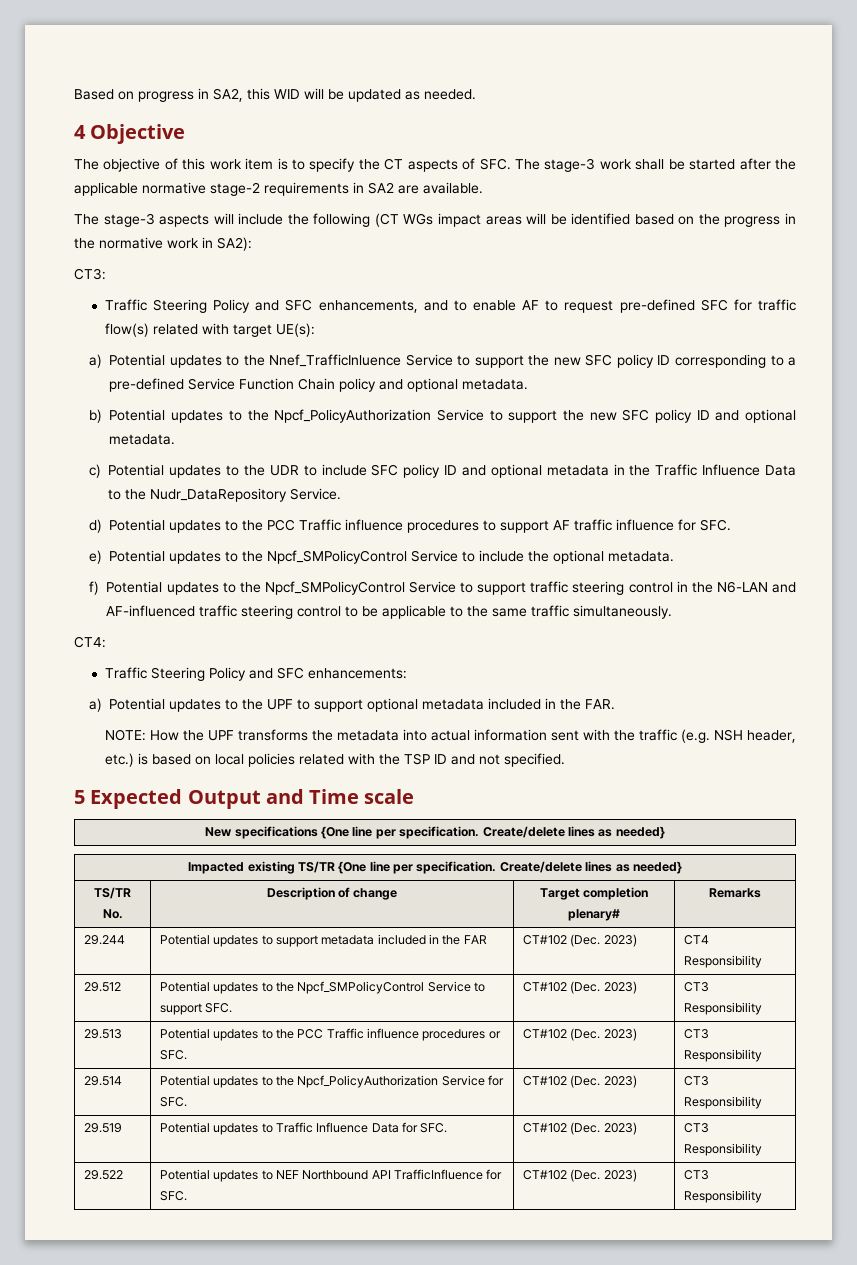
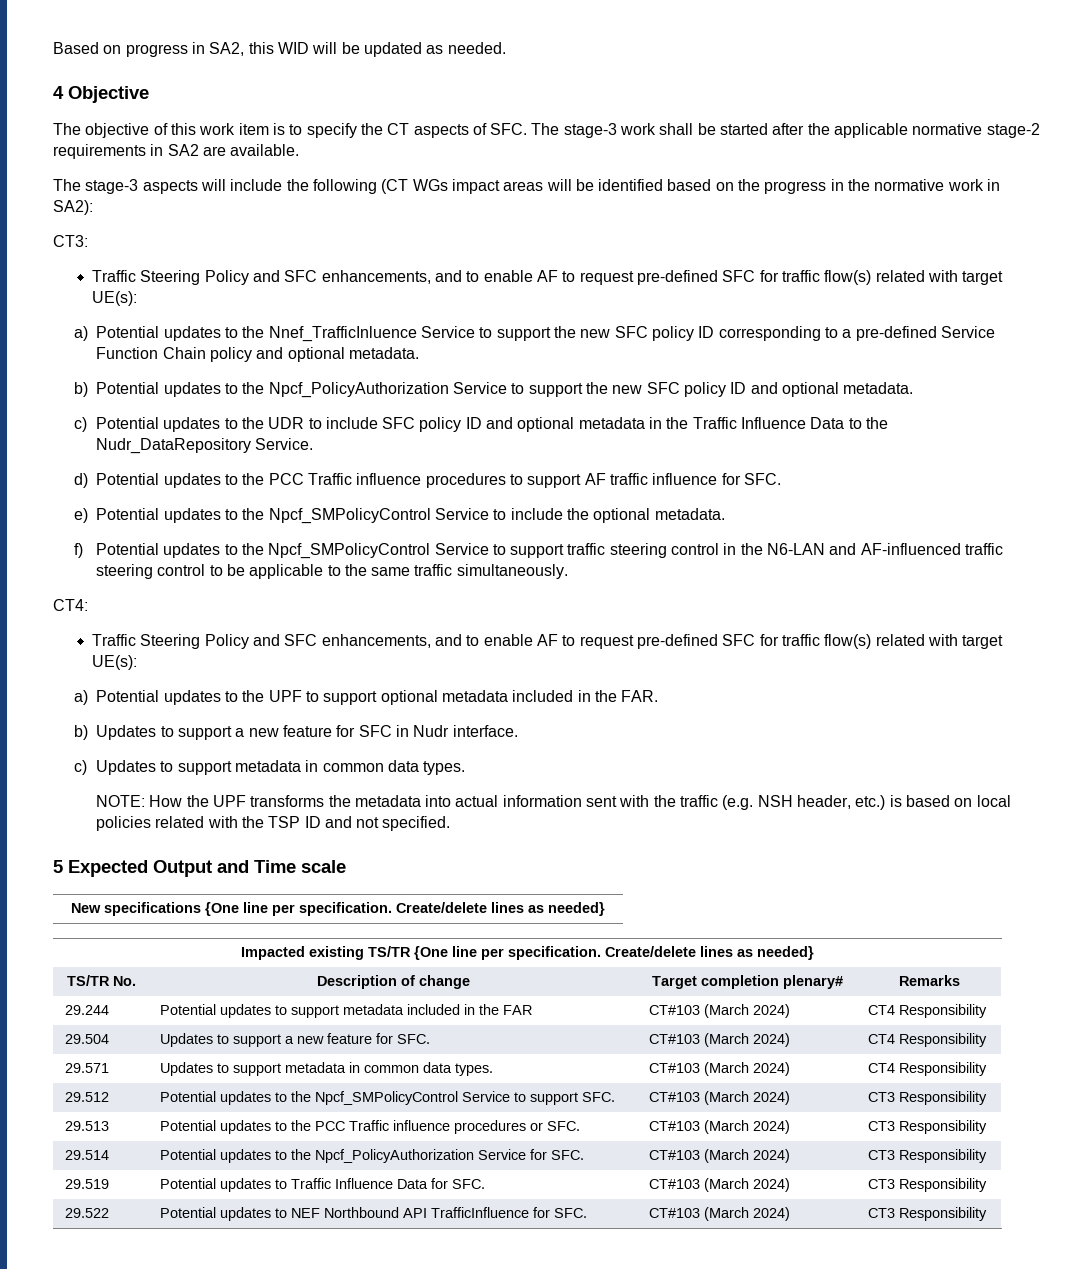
[307,668,407,679] enhancements: -> [321,634,1004,649] [92,655,138,670] enhancements, and to enable AF to request pre-defined SFC for traffic flow(s) related with target UE(s):
(616, 704) none -> [74,725,518,740] [74,760,466,775] // b) Updates to support a new feature for SFC in Nudr interface. // c) Updates to support metadata in common data types.
[522,934,637,947] CT#102 (Dec. 2023) -> [649,1004,791,1018] [868,1004,988,1018] [65,1034,110,1044] [160,1033,431,1047] [649,1033,791,1047] [868,1033,988,1047] [65,1063,110,1073] [160,1062,494,1076] [649,1062,791,1076] CT#103 (March 2024) | CT4 Responsibility // 29.504 | Updates to support a new feature for SFC. | CT#103 (March 2024) | CT4 Responsibility // 29.571 | Updates to support metadata in common data types. | CT#103 (March 2024)
[522,981,637,994] CT#102 (Dec. 2023) -> [649,1091,791,1105] CT#103 (March 2024)
[522,1028,637,1041] CT#102 (Dec. 2023) -> [649,1120,791,1134] CT#103 (March 2024)
[522,1075,637,1088] CT#102 (Dec. 2023) -> [649,1149,791,1163] CT#103 (March 2024)
[522,1122,637,1135] CT#102 (Dec. 2023) -> [649,1178,791,1192] CT#103 (March 2024)
[522,1169,637,1182] CT#102 (Dec. 2023) -> [649,1207,791,1221] CT#103 (March 2024)

